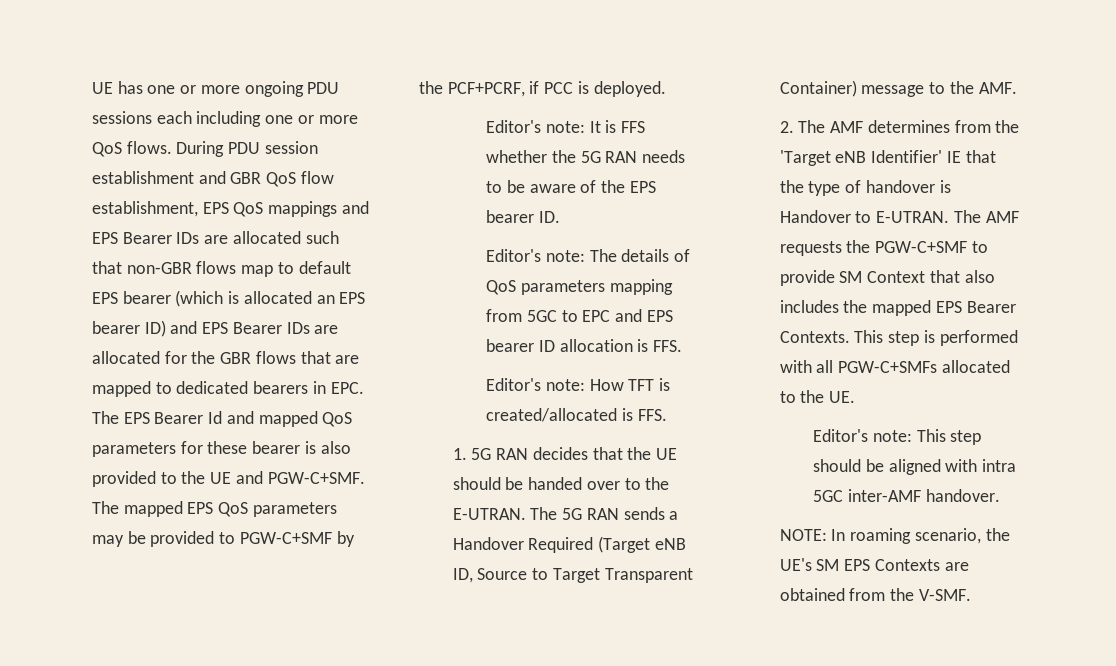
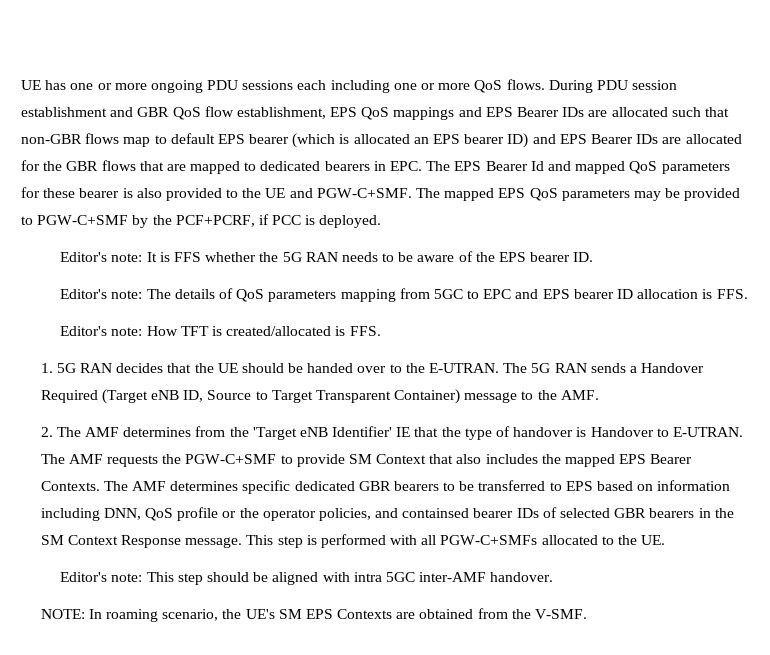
(850, 337) none -> [103,480,731,494] [40,507,734,521] [40,535,243,548] The AMF determines specific dedicated GBR bearers to be transferred to EPS based on information including DNN, QoS profile or the operator policies, and containsed bearer IDs of selected GBR bearers in the SM Context Response message.

